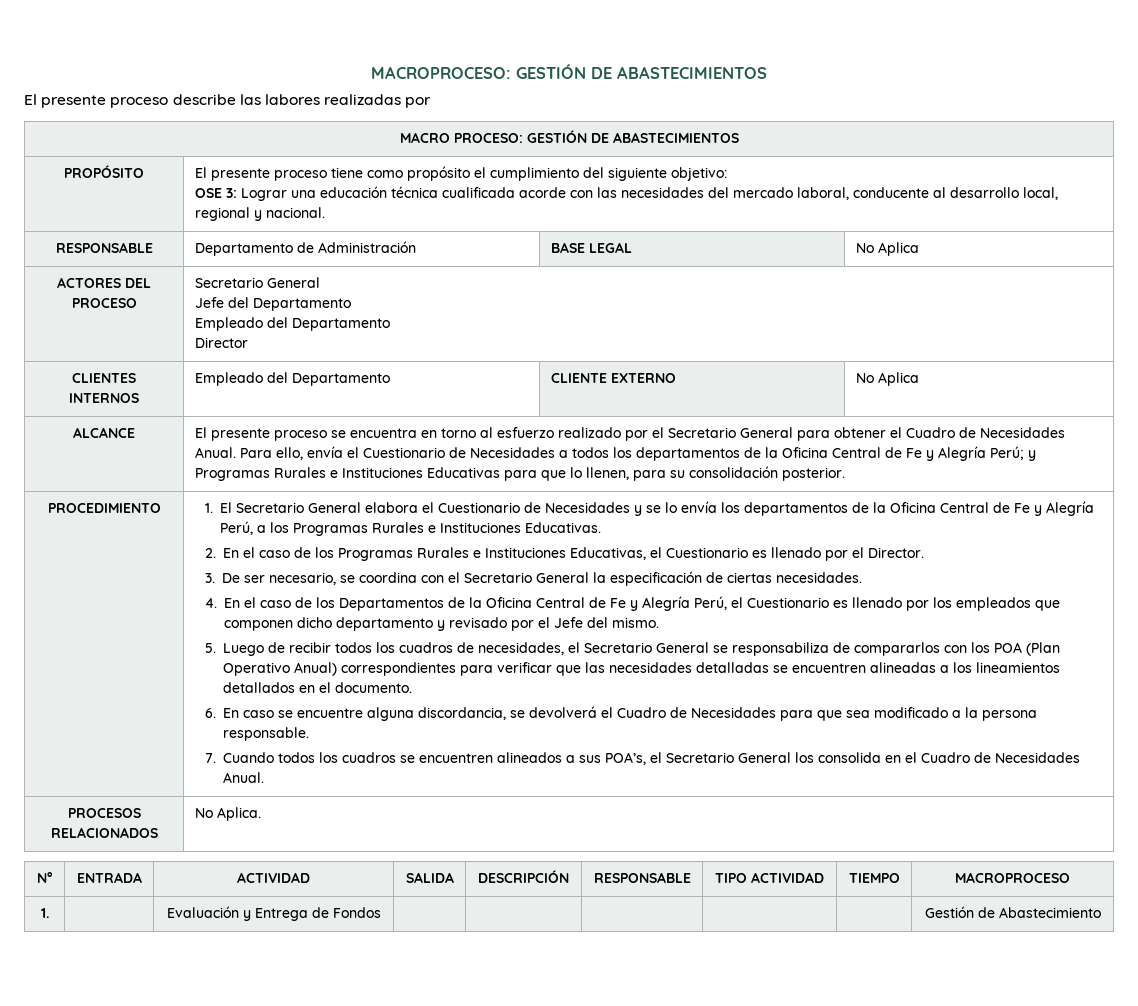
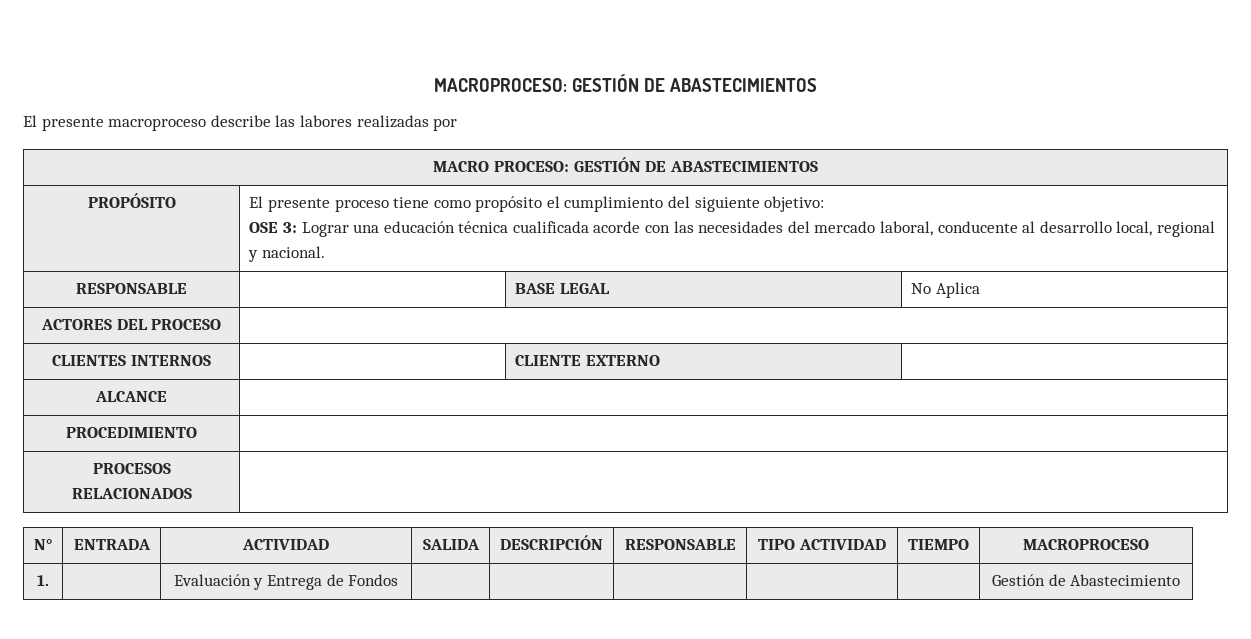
[110,97,169,108] proceso -> [108,118,207,131] macroproceso
[194,241,416,256] Departamento de Administración -> (187, 288) none
[194,277,320,288] [194,297,351,311] [194,317,390,331] [194,337,248,348] Secretario General // Jefe del Departamento // Empleado del Departamento // Director -> (222, 324) none
[194,372,390,386] Empleado del Departamento -> (211, 360) none
[855,372,919,386] No Aplica -> (660, 360) none
[194,427,1065,441] [194,446,1036,461] [194,466,845,481] [47,503,161,513] [205,501,1095,516] [220,521,602,536] [205,547,925,561] [205,571,863,586] [205,596,1061,611] [224,617,660,631] [205,642,1061,656] [223,662,1061,676] [223,682,413,693] [205,706,1038,721] [223,727,310,741] [205,752,1081,765] [223,772,265,783] El presente proceso se encuentra en torno al esfuerzo realizado por el Secretario General para obtener el Cuadro de Necesidades Anual. Para ello, envía el Cuestionario de Necesidades a todos los departamentos de la Oficina Central de Fe y Alegría Perú; y Programas Rurales e Instituciones Educativas para que lo llenen, para su consolidación posterior. // PROCEDIMIENTO | 1. El Secretario General elabora el Cuestionario de Necesidades y se lo envía los departamentos de la Oficina Central de Fe y Alegría Perú, a los Programas Rurales e Instituciones Educativas. // 2. En el caso de los Programas Rurales e Instituciones Educativas, el Cuestionario es llenado por el Director. // 3. De ser necesario, se coordina con el Secretario General la especificación de ciertas necesidades. // 4. En el caso de los Departamentos de la Oficina Central de Fe y Alegría Perú, el Cuestionario es llenado por los empleados que componen dicho departamento y revisado por el Jefe del mismo. // 5. Luego de recibir todos los cuadros de necesidades, el Secretario General se responsabiliza de compararlos con los POA (Plan Operativo Anual) correspondientes para verificar que las necesidades detalladas se encuentren alineadas a los lineamientos detallados en el documento. // 6. En caso se encuentre alguna discordancia, se devolverá el Cuadro de Necesidades para que sea modificado a la persona responsable. // 7. Cuando todos los cuadros se encuentren alineados a sus POA’s, el Secretario General los consolida en el Cuadro de Necesidades Anual. -> [66,427,197,438] // PROCEDIMIENTO |
[194,807,261,821] No Aplica. -> (192, 493) none

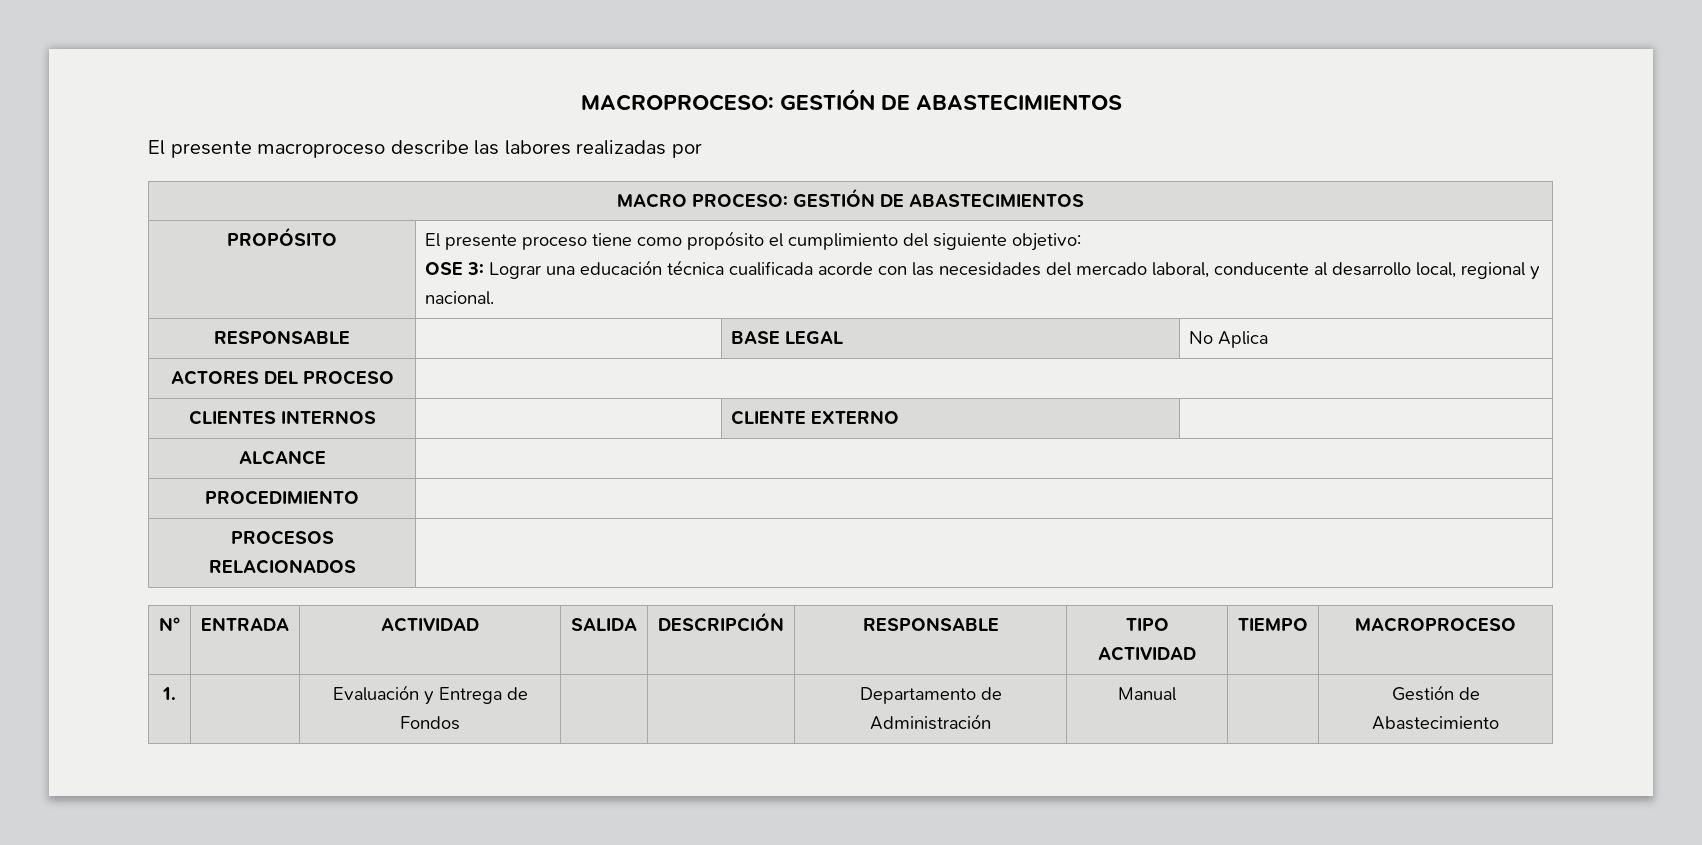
(399, 580) | -> [859,687,1002,704] [870,714,991,730] [1118,687,1176,701] Departamento de Administración | Manual

